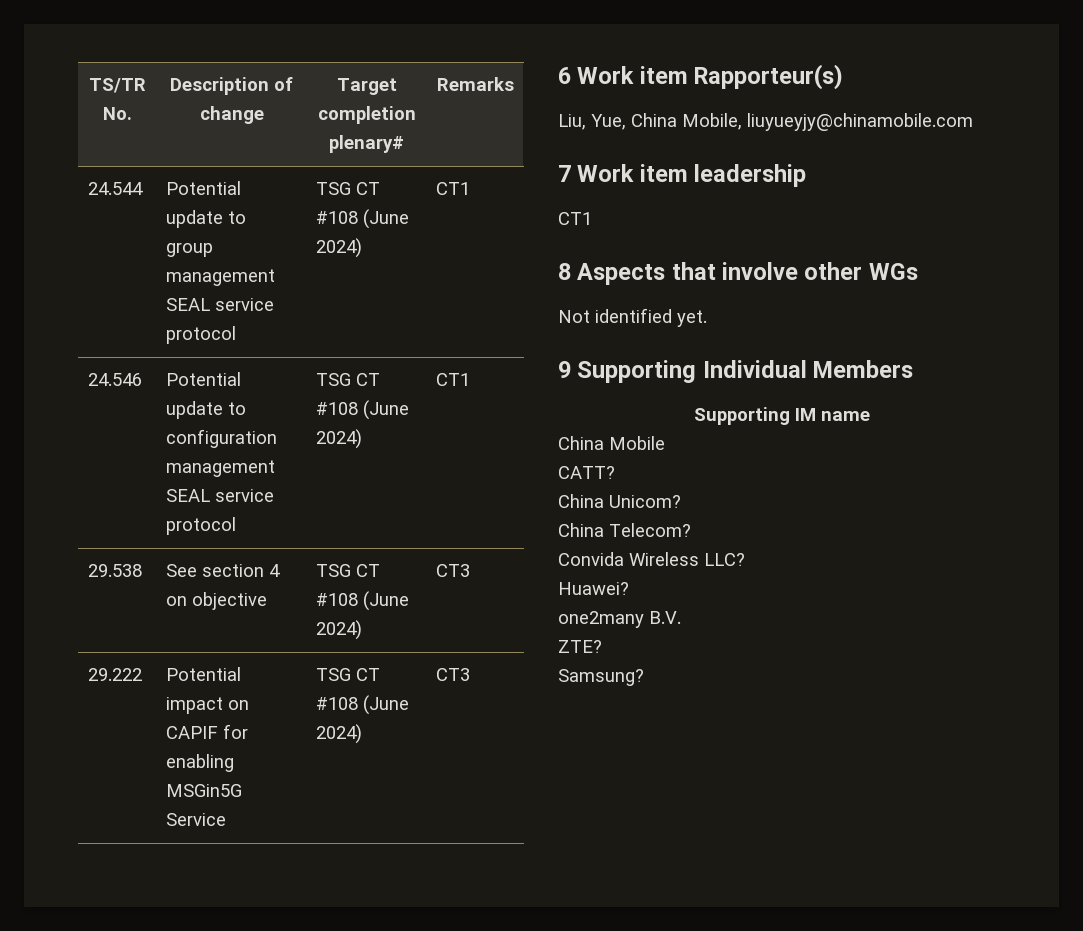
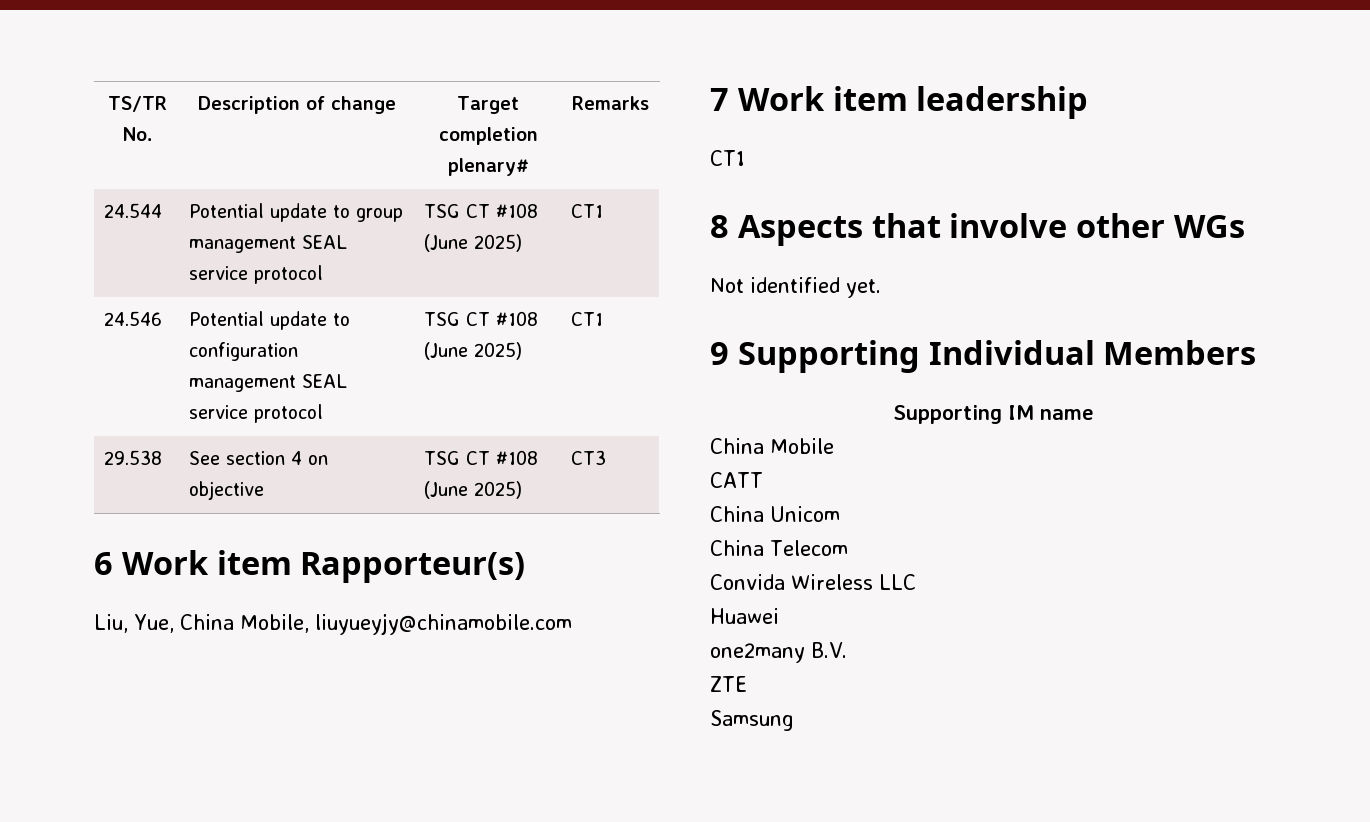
[315,238,362,258] 2024) -> [473,234,522,252] 2025)
[315,429,362,449] 2024) -> [473,342,522,360] 2025)
[315,620,362,640] [435,564,470,577] [87,668,142,681] [165,667,241,681] [165,697,249,714] [165,724,248,739] [165,754,234,772] [165,784,242,797] [165,813,226,826] [315,668,380,681] [315,695,409,715] [315,724,362,744] 2024) | CT3 // 29.222 | Potential impact on CAPIF for enabling MSGin5G Service | TSG CT #108 (June 2024) -> [473,481,522,499] 2025)
[558,466,615,479] [558,494,681,508] [558,523,691,537] CATT? // China Unicom? // China Telecom? -> [710,472,763,488] [710,506,840,522] [710,540,848,556] CATT // China Unicom // China Telecom
[704,553,745,566] [558,582,629,595] LLC? // Huawei? -> [879,574,916,590] [710,608,779,624] LLC // Huawei
[558,640,602,653] [558,669,644,686] ZTE? // Samsung? -> [710,676,747,692] [710,710,794,731] ZTE // Samsung

